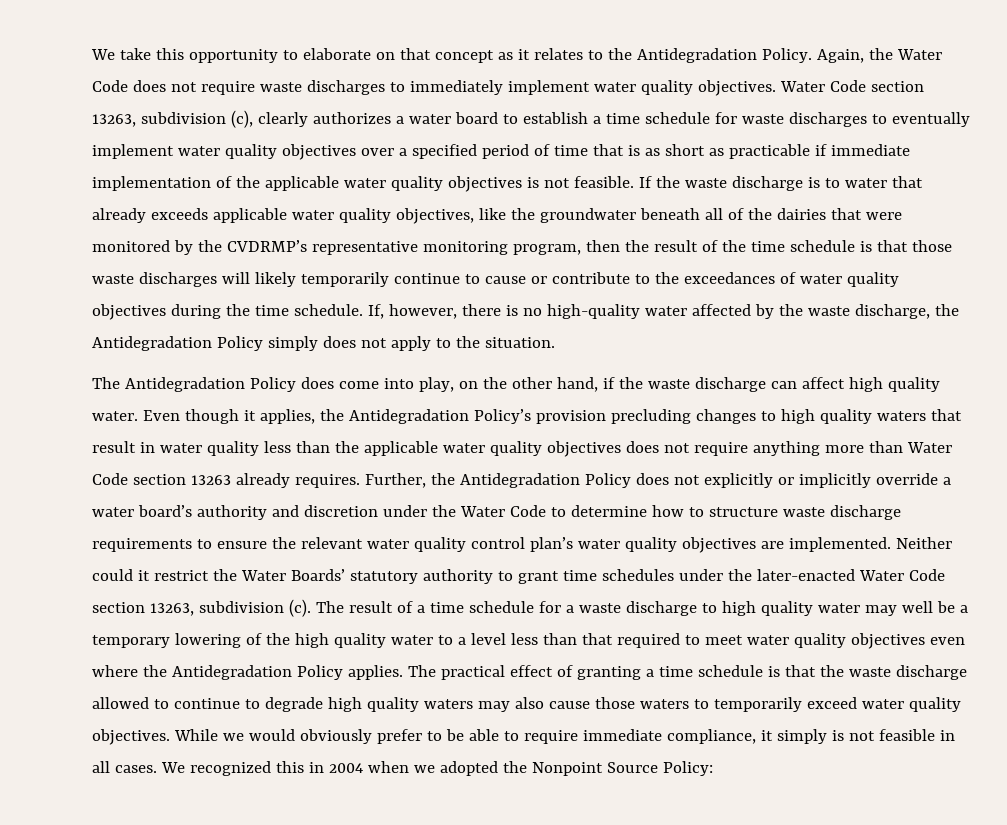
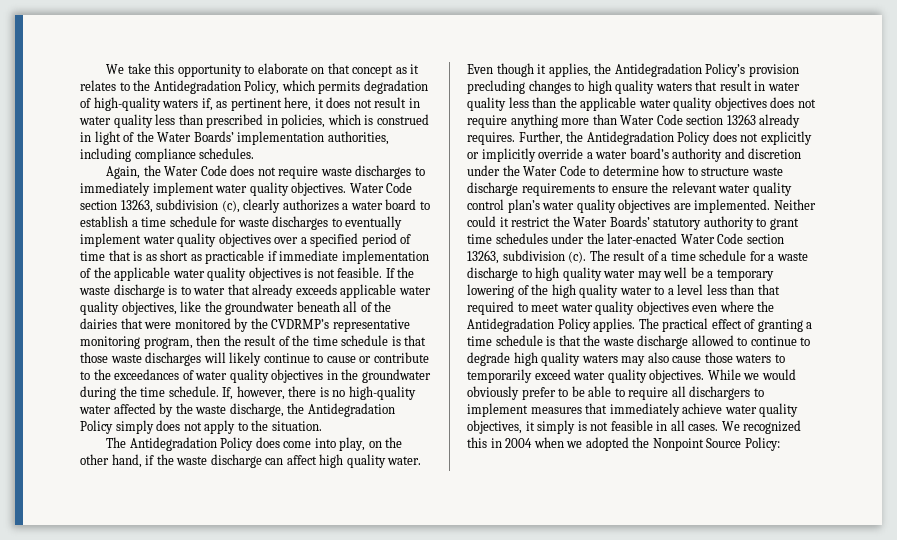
[761,48,812,63] Policy. -> [244,80,428,94] [80,97,420,111] [79,114,429,128] [80,131,389,145] [80,148,255,162] Policy, which permits degradation of high-quality waters if, as pertinent here, it does not result in water quality less than prescribed in policies, which is construed in light of the Water Boards’ implementation authorities, including compliance schedules. //
[300,272,389,287] temporarily -> (262, 359) none
(166, 312) none -> [326,369,431,383] in the groundwater
[582,729,756,744] immediate compliance, -> [671,386,764,400] [467,403,799,417] [467,420,522,434] all dischargers to implement measures that immediately achieve water quality objectives,

